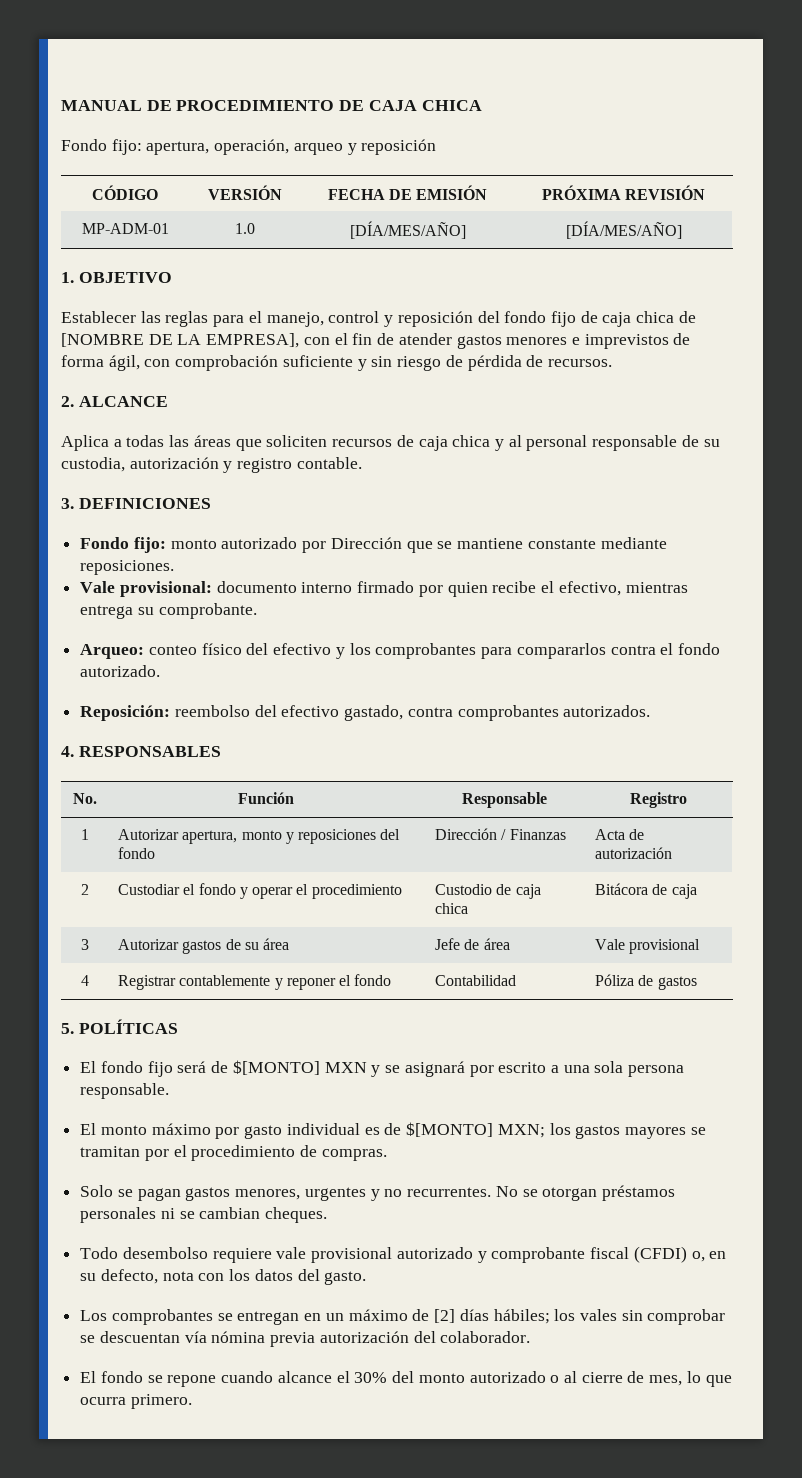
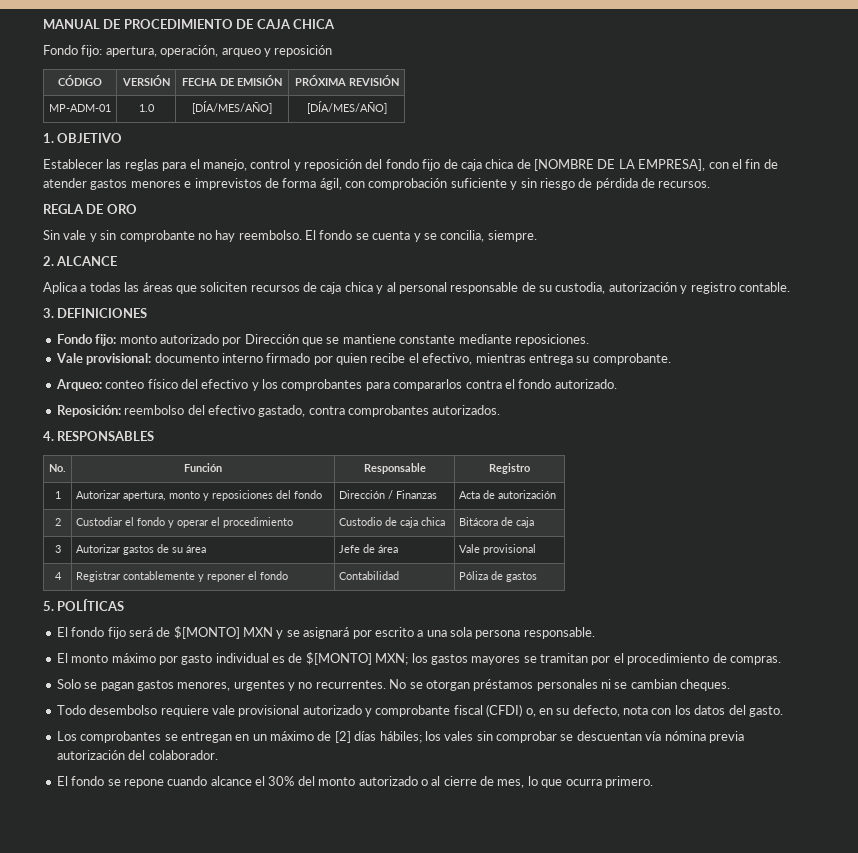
(612, 363) none -> [43,204,137,214] [43,230,537,242] // REGLA DE ORO // Sin vale y sin comprobante no hay reembolso. El fondo se cuenta y se concilia, siempre.

